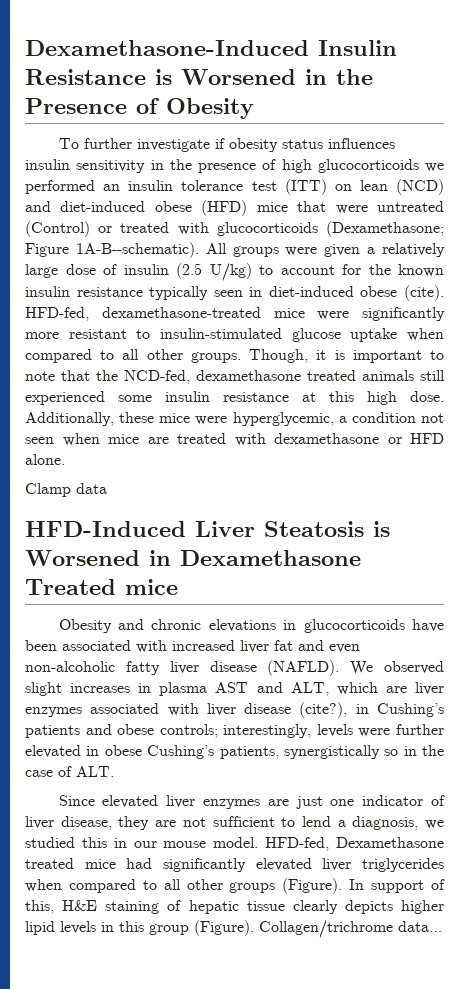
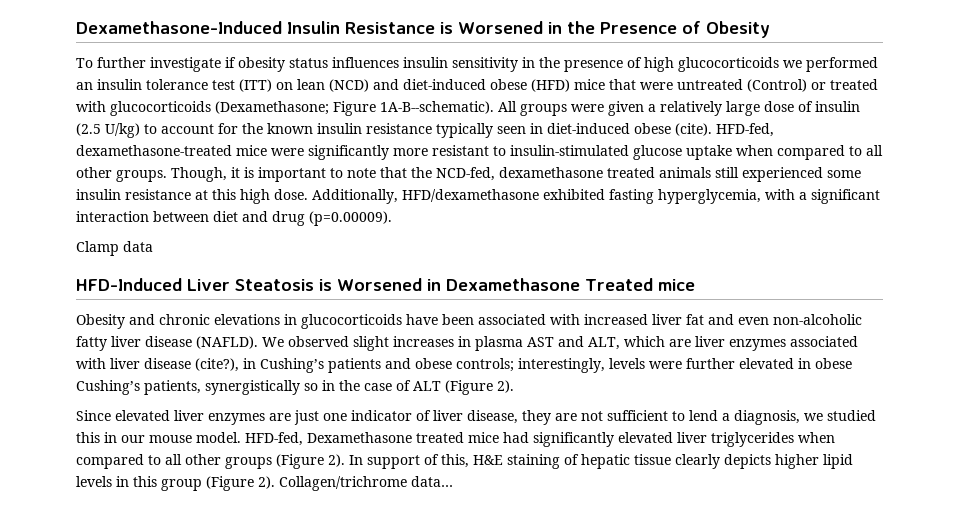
[119,412,445,426] [25,433,444,446] [25,454,65,465] these mice were hyperglycemic, a condition not seen when mice are treated with dexamethasone or HFD alone. -> [402,189,880,204] [76,211,392,226] HFD/dexamethasone exhibited fasting hyperglycemia, with a significant interaction between diet and drug (p=0.00009).
[76,766,114,777] ALT. -> [413,380,514,395] ALT (Figure 2).
[282,878,343,894] (Figure). -> [276,454,345,469] (Figure 2).
[194,920,254,936] (Figure). -> [206,476,275,491] (Figure 2).

